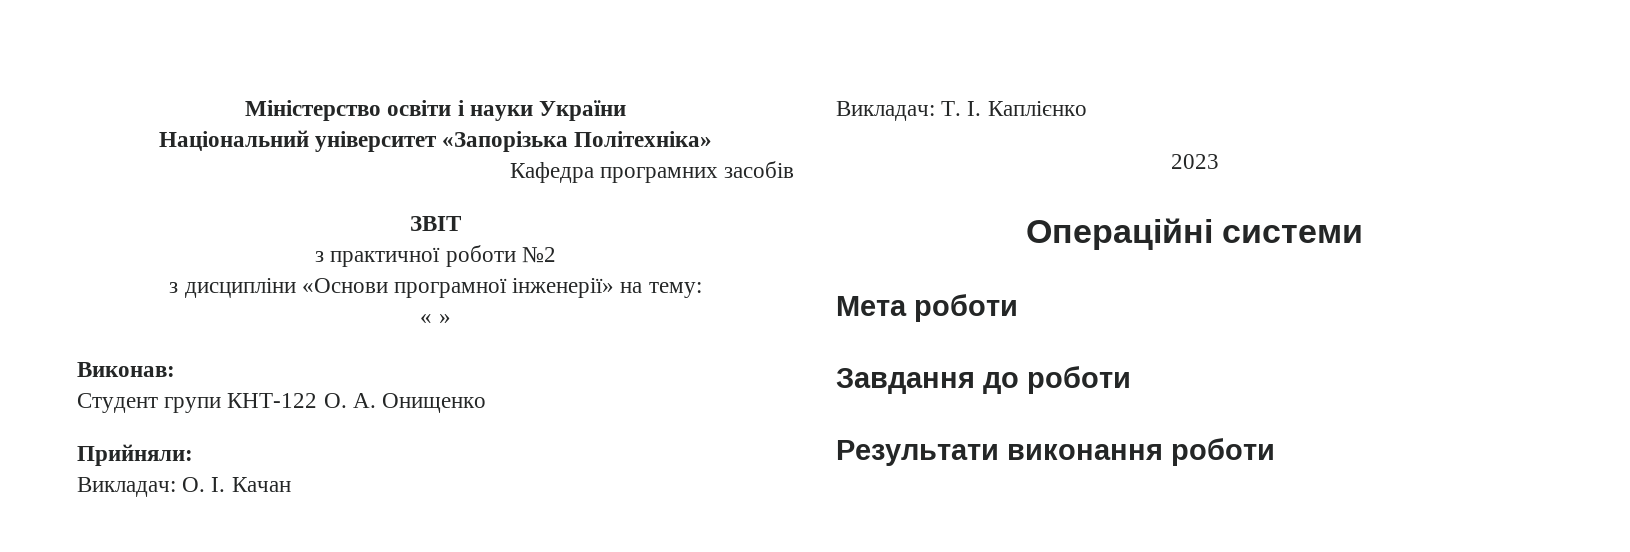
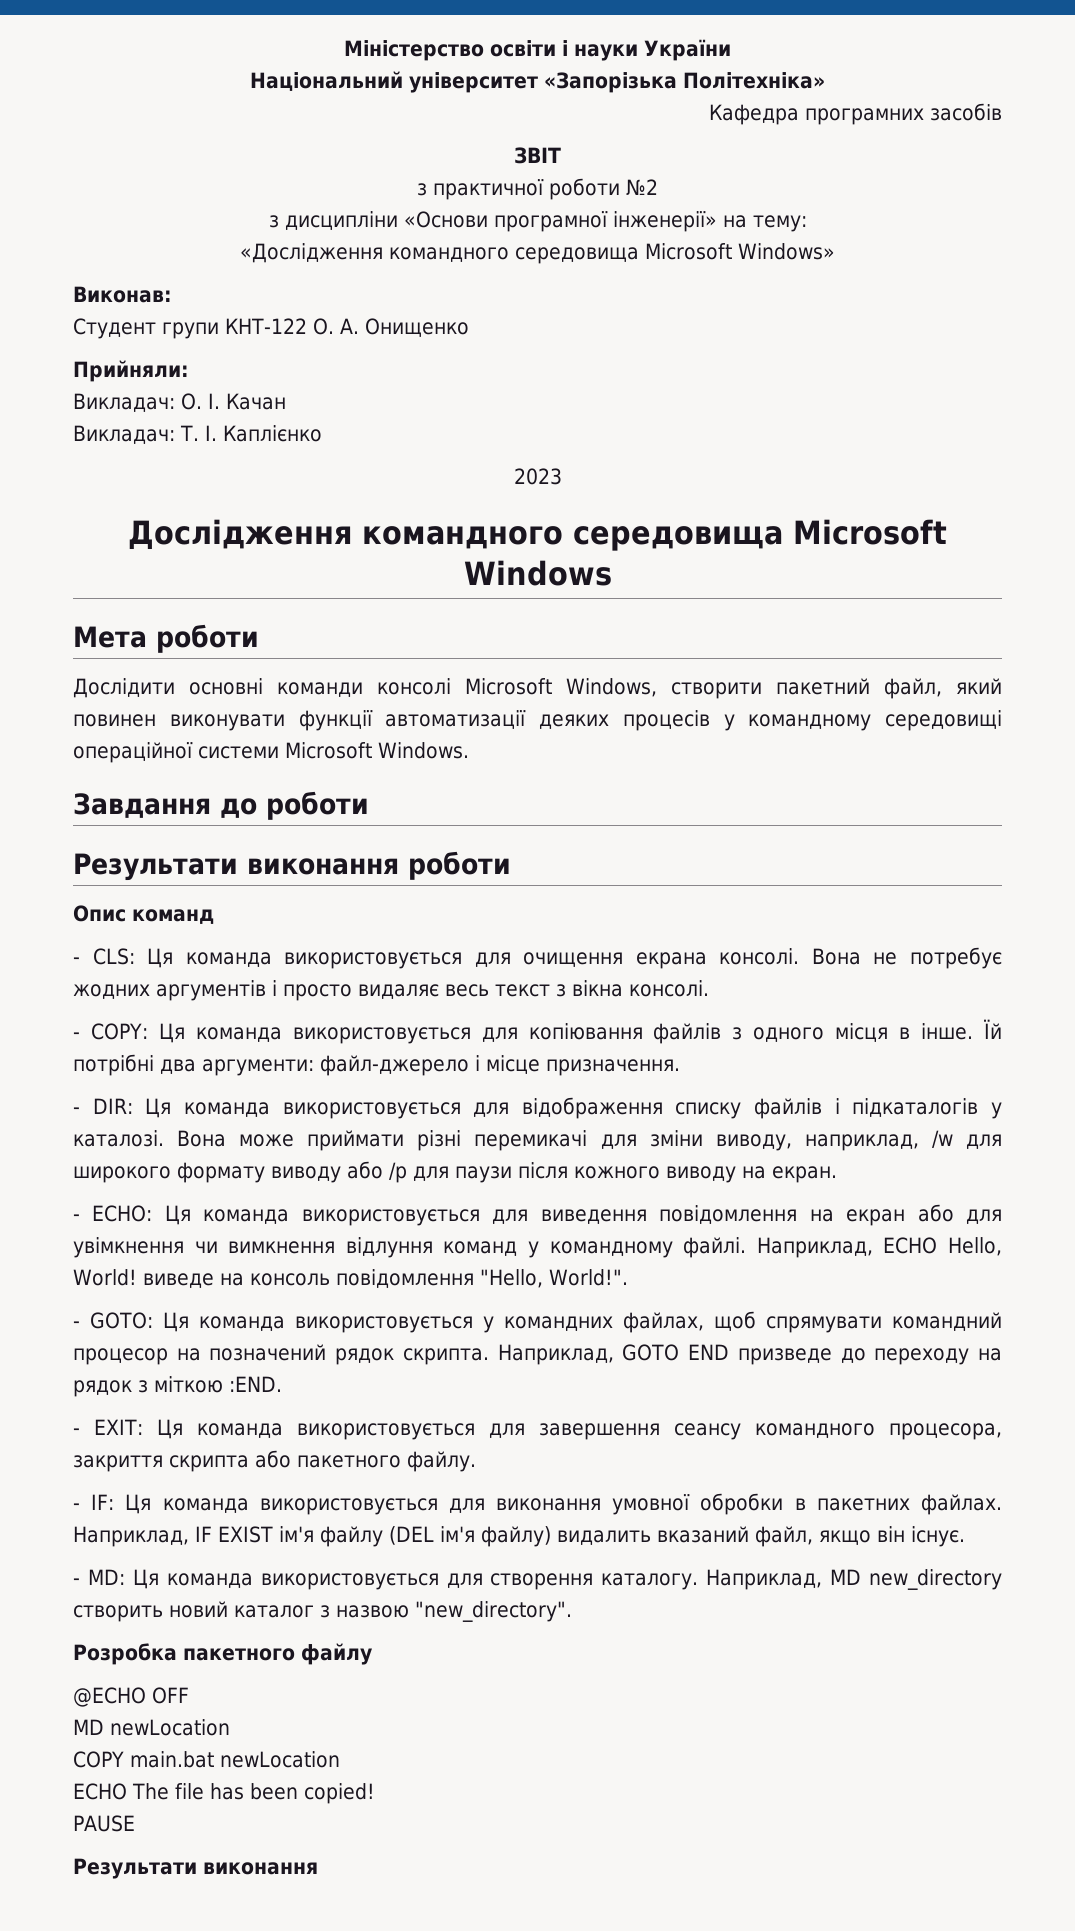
[420,314,451,324] « » -> [240,243,835,264] «Дослідження командного середовища Microsoft Windows»
[1025,218,1364,250] [836,294,1018,322] Операційні системи // Мета роботи -> [128,519,947,551] [463,560,612,586] [73,624,259,653] [73,678,1002,699] [73,710,1002,731] [73,742,469,763] Дослідження командного середовища Microsoft Windows // Мета роботи // Дослідити основні команди консолі Microsoft Windows, створити пакетний файл, який повинен виконувати функції автоматизації деяких процесів у командному середовищі операційної системи Microsoft Windows.
(1275, 452) none -> [73,905,214,924] [73,947,1002,969] [73,980,709,1001] [73,1019,1002,1044] [73,1054,680,1076] [73,1097,1003,1119] [73,1130,1003,1151] [73,1161,837,1183] [73,1204,1003,1226] [73,1237,1003,1258] [73,1269,628,1288] [73,1311,1002,1333] [73,1344,1003,1365] [73,1376,282,1397] [73,1419,1002,1440] [73,1450,476,1472] [73,1493,1002,1515] [73,1526,965,1547] [73,1569,1002,1590] [73,1601,572,1622] [73,1643,372,1665] [73,1687,189,1707] [73,1719,230,1736] [73,1751,340,1768] [73,1783,375,1804] [73,1815,135,1832] [73,1858,318,1879] // Опис команд // - CLS: Ця команда використовується для очищення екрана консолі. Вона не потребує жодних аргументів і просто видаляє весь текст з вікна консолі. // - COPY: Ця команда використовується для копіювання файлів з одного місця в інше. Їй потрібні два аргументи: файл-джерело і місце призначення. // - DIR: Ця команда використовується для відображення списку файлів і підкаталогів у каталозі. Вона може приймати різні перемикачі для зміни виводу, наприклад, /w для широкого формату виводу або /p для паузи після кожного виводу на екран. // - ECHO: Ця команда використовується для виведення повідомлення на екран або для увімкнення чи вимкнення відлуння команд у командному файлі. Наприклад, ECHO Hello, World! виведе на консоль повідомлення "Hello, World!". // - GOTO: Ця команда використовується у командних файлах, щоб спрямувати командний процесор на позначений рядок скрипта. Наприклад, GOTO END призведе до переходу на рядок з міткою :END. // - EXIT: Ця команда використовується для завершення сеансу командного процесора, закриття скрипта або пакетного файлу. // - IF: Ця команда використовується для виконання умовної обробки в пакетних файлах. Наприклад, IF EXIST ім'я файлу (DEL ім'я файлу) видалить вказаний файл, якщо він існує. // - MD: Ця команда використовується для створення каталогу. Наприклад, MD new_directory створить новий каталог з назвою "new_directory". // Розробка пакетного файлу // @ECHO OFF // MD newLocation // COPY main.bat newLocation // ECHO The file has been copied! // PAUSE // Результати виконання

